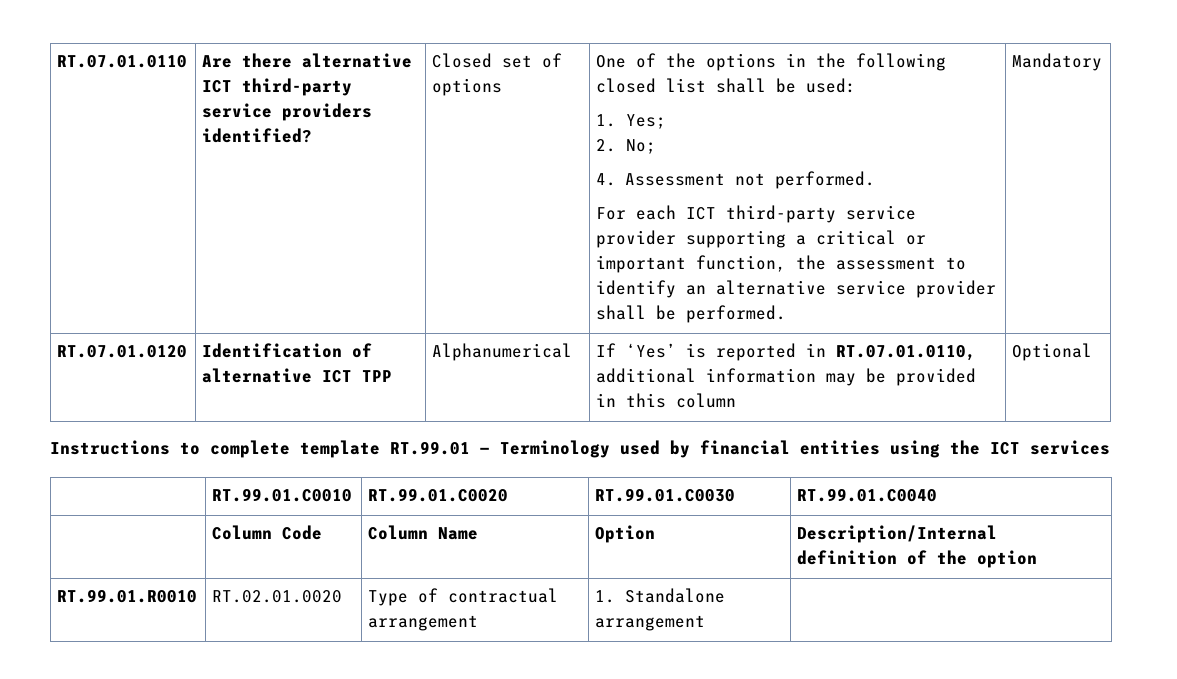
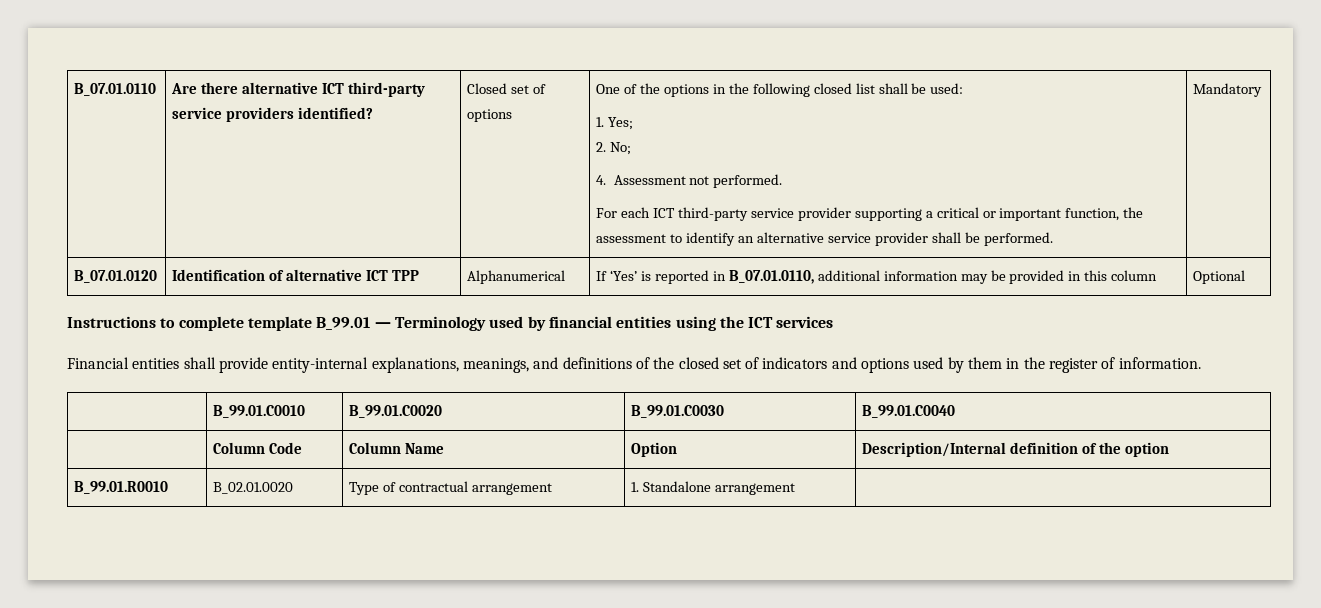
[57,55,188,68] RT.07.01.0110 -> [74,83,157,96] B_07.01.0110
[57,345,188,358] RT.07.01.0120 -> [74,270,158,283] B_07.01.0120
[836,345,977,361] RT.07.01.0110, -> [728,270,814,284] B_07.01.0110,
[390,441,470,455] RT.99.01 -> [316,317,371,330] B_99.01
[212,488,353,502] [368,488,509,502] [595,488,736,502] [797,488,938,502] // | RT.99.01.C0010 | RT.99.01.C0020 | RT.99.01.C0030 | RT.99.01.C0040 -> [67,357,1201,373] [213,405,306,418] [349,405,443,418] [631,405,725,418] [862,405,956,418] // Financial entities shall provide entity-internal explanations, meanings, and definitions of the closed set of indicators and options used by them in the register of information. // | B_99.01.C0010 | B_99.01.C0020 | B_99.01.C0030 | B_99.01.C0040
[57,589,198,603] [212,590,343,603] RT.99.01.R0010 | RT.02.01.0020 -> [74,481,169,494] [213,482,294,494] B_99.01.R0010 | B_02.01.0020

